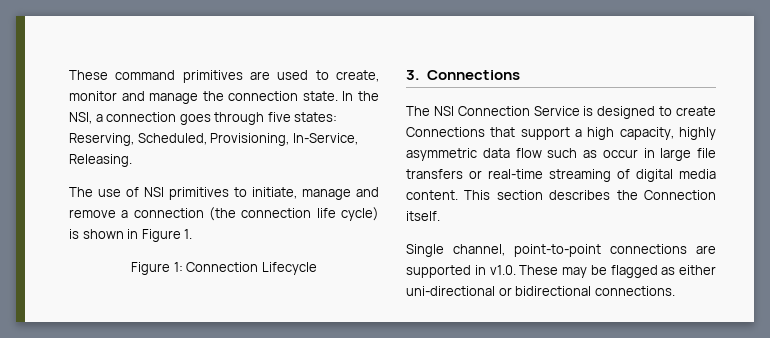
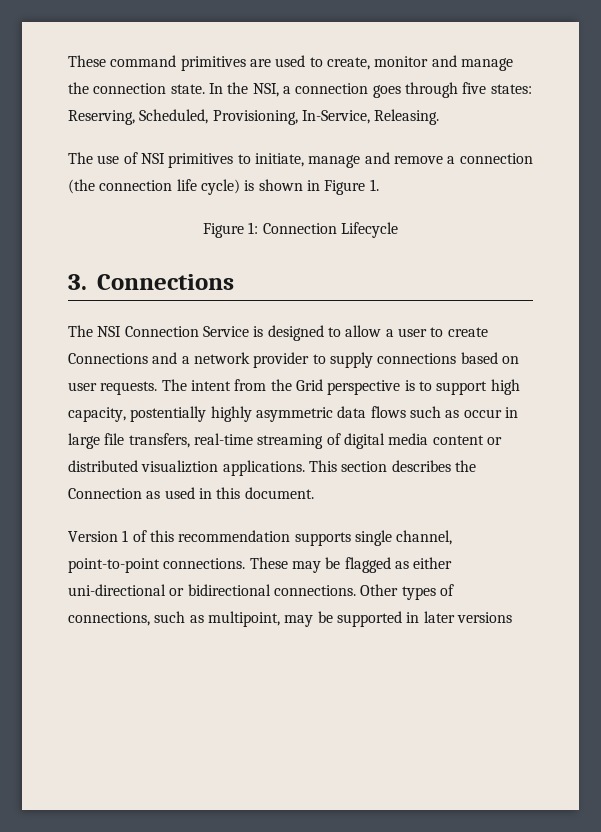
[676,106,716,116] [406,127,582,140] create Connections that support a -> [345,325,488,337] [68,352,519,368] [68,379,488,395] allow a user to create Connections and a network provider to supply connections based on user requests. The intent from the Grid perspective is to support
(674, 133) none -> [130,406,207,422] postentially
[515,148,542,158] flow -> [370,406,406,418] flows
[406,169,482,179] transfers or -> [128,433,190,448] transfers,
[406,190,458,200] content. -> [432,435,502,445] [68,460,305,476] content or distributed visualiztion applications.
[406,211,440,221] [406,244,716,257] [406,265,516,278] itself. // Single channel, point-to-point connections are supported in v1.0. -> [146,487,314,499] [68,530,453,546] [68,558,246,573] as used in this document. // Version 1 of this recommendation supports single channel, point-to-point connections.
(675, 291) none -> [360,584,454,600] [68,611,512,627] Other types of connections, such as multipoint, may be supported in later versions

